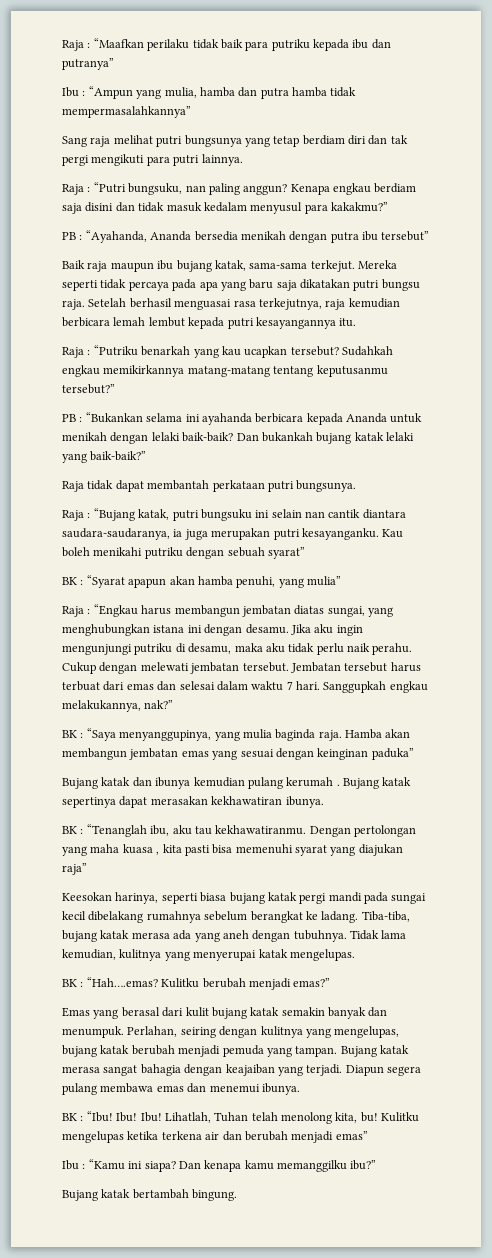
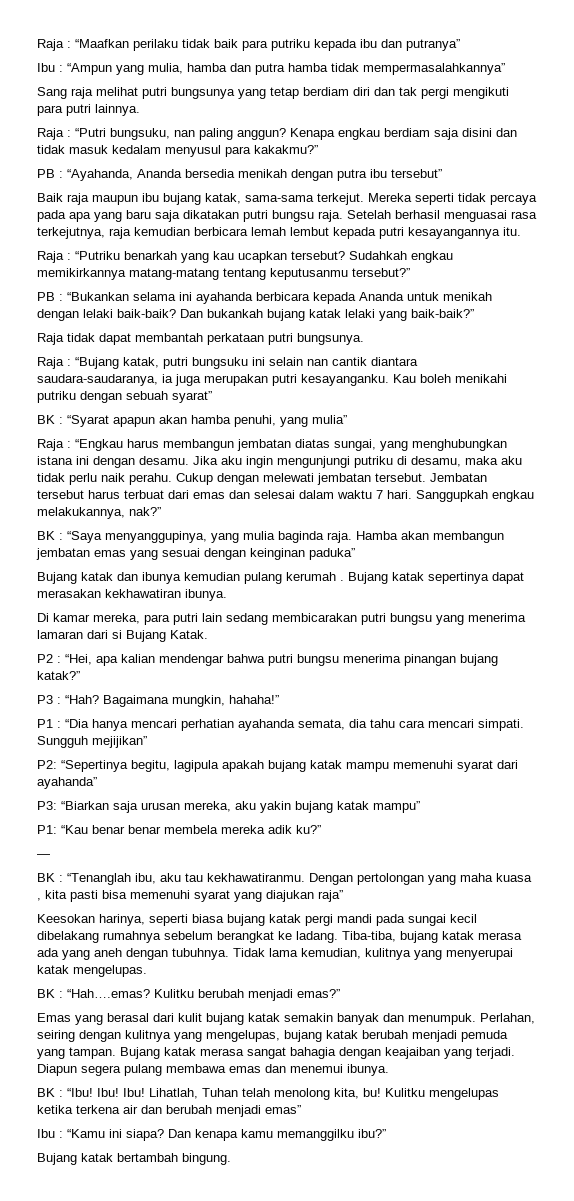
(324, 802) none -> [37,613,526,625] [37,630,208,642] [37,654,498,666] [37,671,80,680] [37,695,279,707] [37,719,524,731] [37,736,147,748] [37,760,518,772] [37,777,97,789] [37,801,420,813] [37,825,321,834] [37,854,50,858] // Di kamar mereka, para putri lain sedang membicarakan putri bungsu yang menerima lamaran dari si Bujang Katak. // P2 : “Hei, apa kalian mendengar bahwa putri bungsu menerima pinangan bujang katak?” // P3 : “Hah? Bagaimana mungkin, hahaha!” // P1 : “Dia hanya mencari perhatian ayahanda semata, dia tahu cara mencari simpati. Sungguh mejijikan” // P2: “Sepertinya begitu, lagipula apakah bujang katak mampu memenuhi syarat dari ayahanda” // P3: “Biarkan saja urusan mereka, aku yakin bujang katak mampu” // P1: “Kau benar benar membela mereka adik ku?” // —

